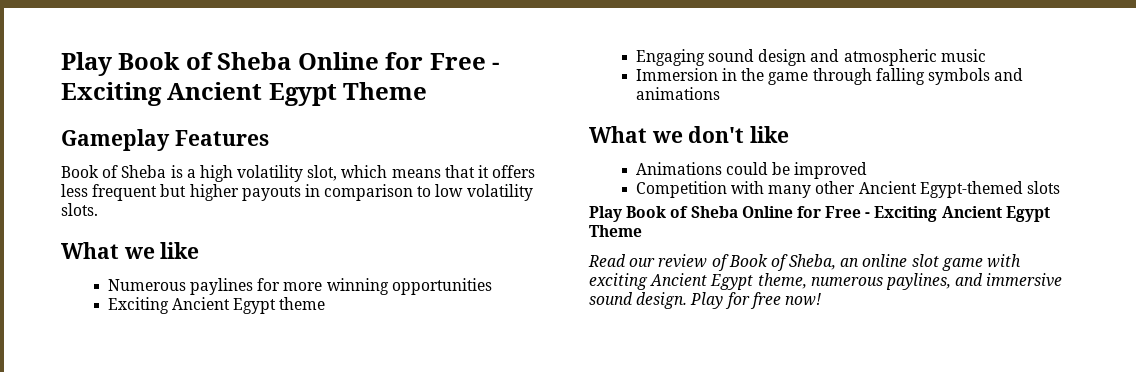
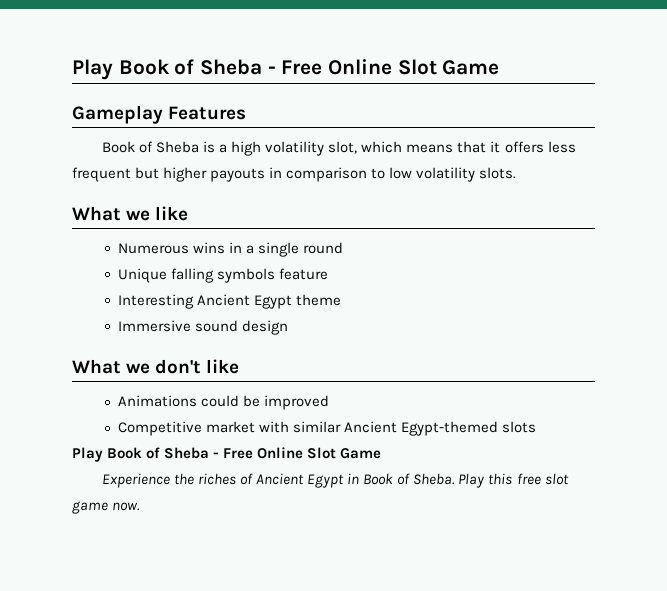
[61,52,500,76] [61,82,428,106] Play Book of Sheba Online for Free - Exciting Ancient Egypt Theme -> [72,59,500,80] Play Book of Sheba - Free Online Slot Game
[190,278,492,295] [107,297,169,314] paylines for more winning opportunities // Exciting -> [193,242,344,257] [118,268,329,283] [118,294,195,309] wins in a single round // Unique falling symbols feature // Interesting
[635,49,705,66] Engaging -> [118,320,192,332] Immersive
[810,49,986,66] [635,68,1024,85] [635,87,720,100] and atmospheric music // Immersion in the game through falling symbols and animations -> (289, 327) none
[635,181,856,198] Competition with many other -> [118,421,342,436] Competitive market with similar
[741,206,1050,222] [589,225,642,237] [588,254,1022,271] [589,273,1063,290] [589,292,821,309] Online for Free - Exciting Ancient Egypt Theme // Read our review of Book of Sheba, an online slot game with exciting Ancient Egypt theme, numerous paylines, and immersive sound design. Play for free now! -> [213,447,382,459] [101,473,569,488] [72,501,141,514] - Free Online Slot Game // Experience the riches of Ancient Egypt in Book of Sheba. Play this free slot game now.

